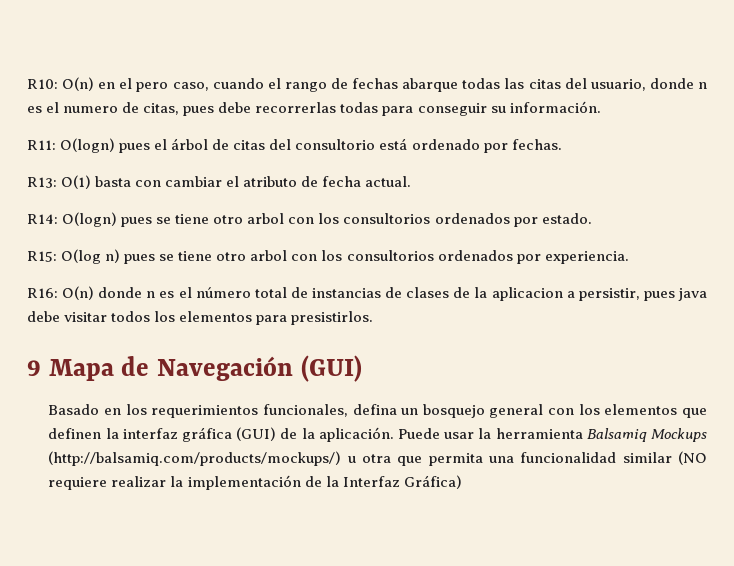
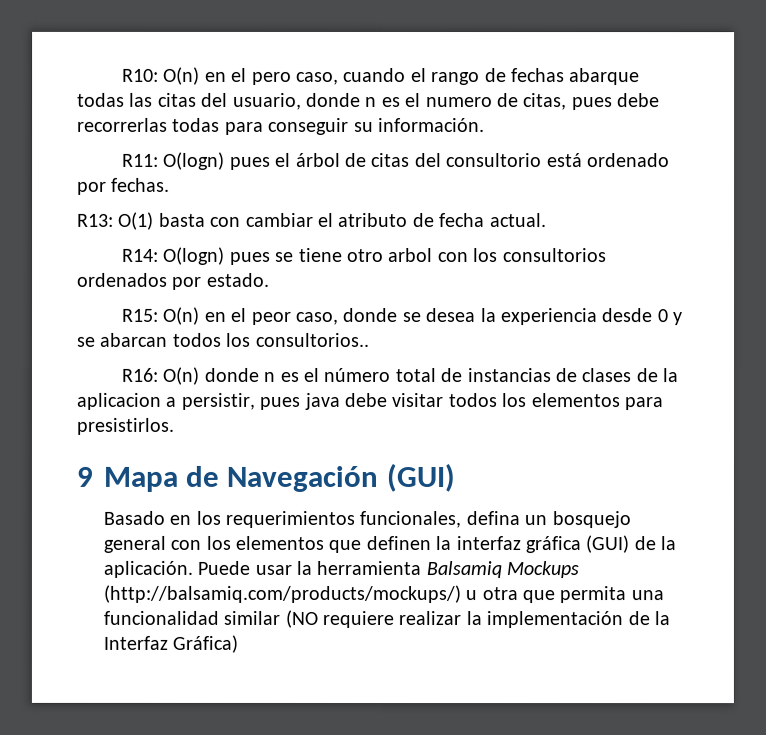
[61,249,629,264] O(log n) pues se tiene otro arbol con los consultorios ordenados por experiencia. -> [163,306,684,326] [77,332,370,347] O(n) en el peor caso, donde se desea la experiencia desde 0 y se abarcan todos los consultorios..

